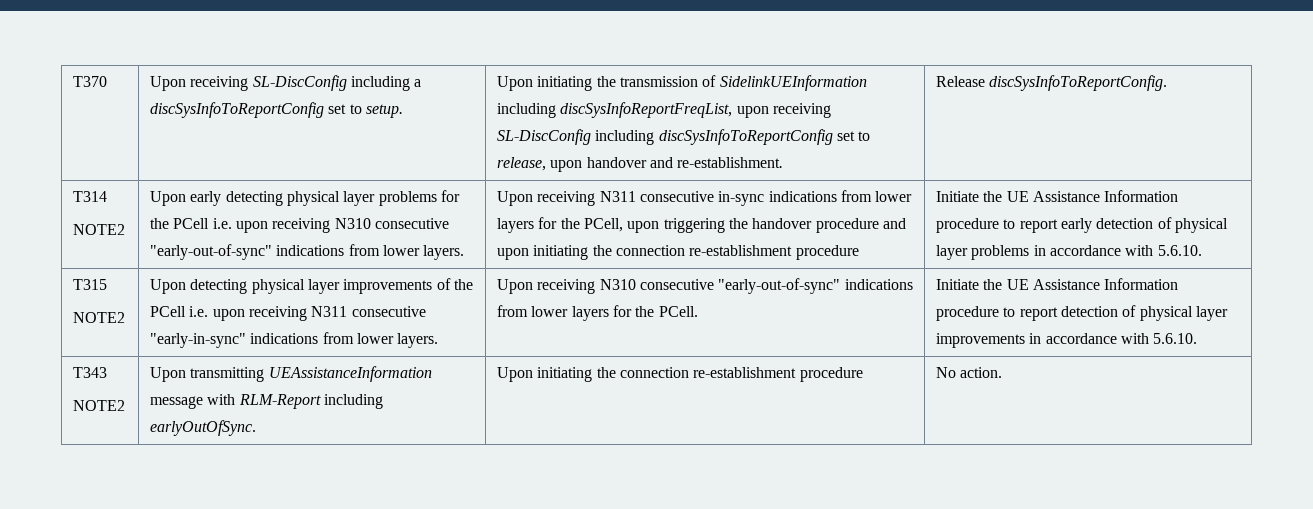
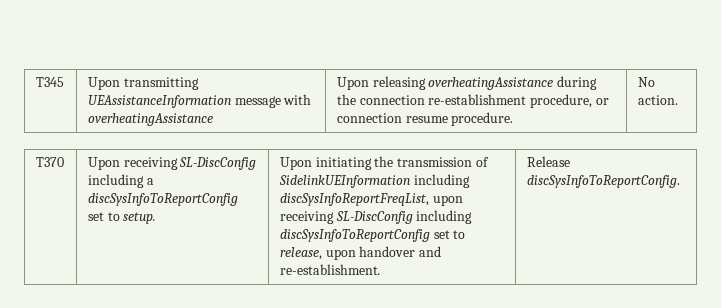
(73, 81) none -> [35,77,64,87] [87,77,199,90] [87,94,312,108] [87,113,213,126] [336,76,598,90] [336,94,609,108] [336,112,514,126] [637,77,655,87] [637,95,678,105] T345 | Upon transmitting UEAssistanceInformation message with overheatingAssistance | Upon releasing overheatingAssistance during the connection re-establishment procedure, or connection resume procedure. | No action. //
[73,191,108,202] [73,224,126,235] [150,190,461,206] [150,218,450,233] [150,244,465,260] [497,190,913,206] [497,217,906,233] [497,245,859,260] [936,190,1179,202] [936,217,1229,233] [936,245,1202,260] [73,279,108,290] [73,312,126,323] [150,278,474,294] [150,306,426,321] [150,332,439,348] [497,278,913,294] [497,305,698,321] [936,278,1179,290] [936,305,1229,321] [936,333,1198,348] [73,367,108,378] [73,400,126,411] [150,366,432,382] [150,394,384,409] [150,420,257,436] [497,367,863,382] [936,367,1003,378] // T314 // NOTE2 | Upon early detecting physical layer problems for the PCell i.e. upon receiving N310 consecutive "early-out-of-sync" indications from lower layers. | Upon receiving N311 consecutive in-sync indications from lower layers for the PCell, upon triggering the handover procedure and upon initiating the connection re-establishment procedure | Initiate the UE Assistance Information procedure to report early detection of physical layer problems in accordance with 5.6.10. // T315 // NOTE2 | Upon detecting physical layer improvements of the PCell i.e. upon receiving N311 consecutive "early-in-sync" indications from lower layers. | Upon receiving N310 consecutive "early-out-of-sync" indications from lower layers for the PCell. | Initiate the UE Assistance Information procedure to report detection of physical layer improvements in accordance with 5.6.10. // T343 // NOTE2 | Upon transmitting UEAssistanceInformation message with RLM-Report including earlyOutOfSync. | Upon initiating the connection re-establishment procedure | No action. -> (680, 181) none

